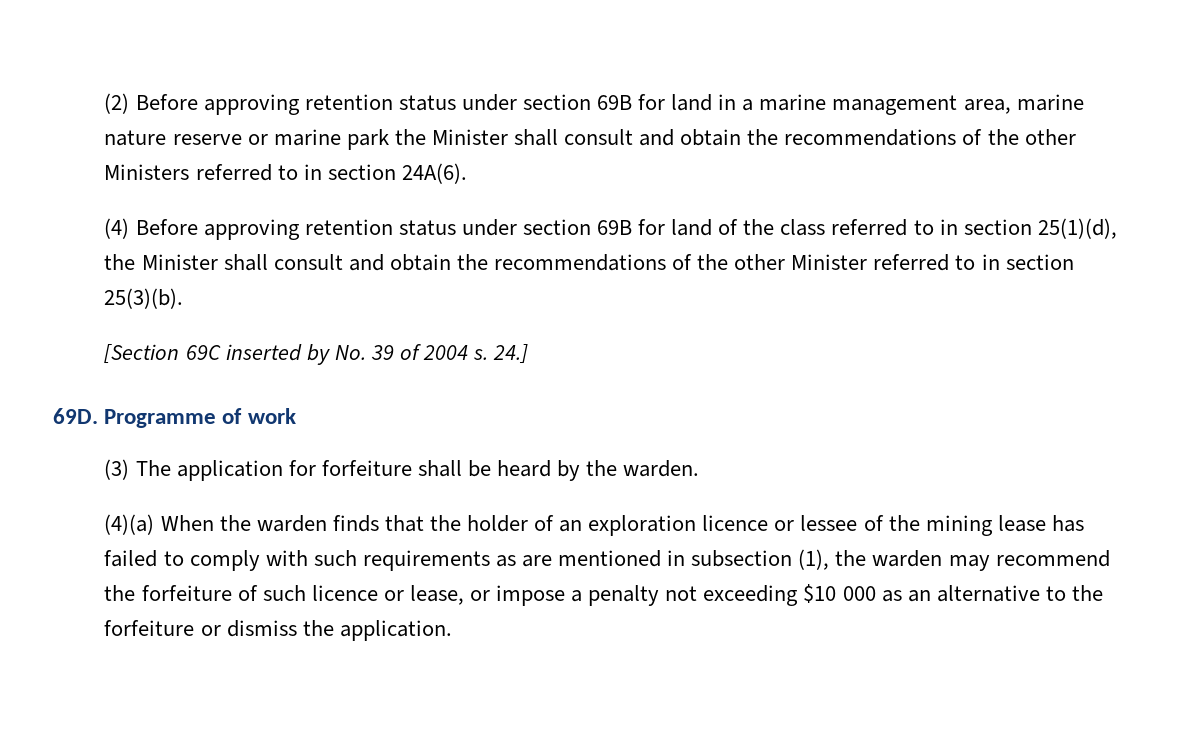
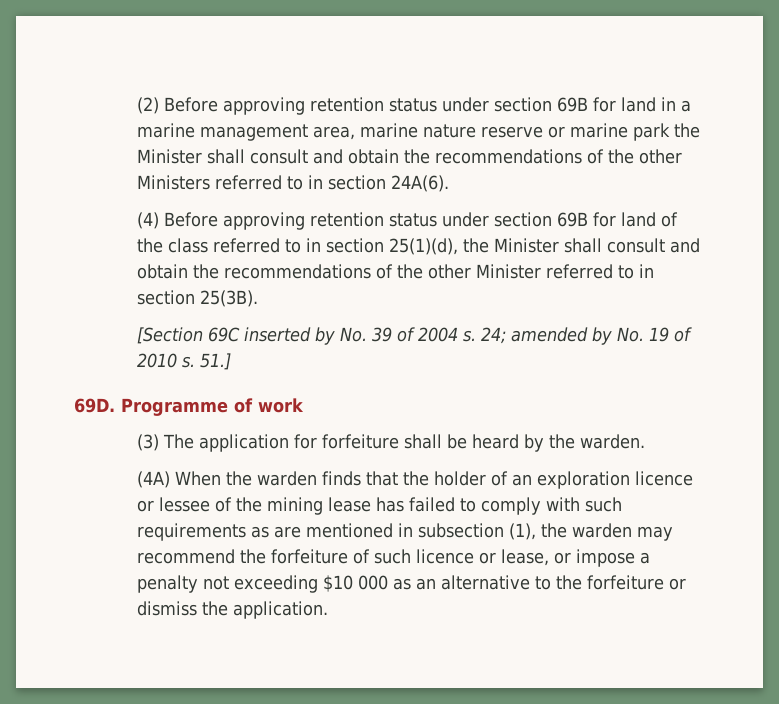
[104,288,184,309] 25(3)(b). -> [200,290,259,307] 25(3B).
[493,344,529,364] 24.] -> [481,327,693,345] [137,353,232,370] 24; amended by No. 19 of 2010 s. 51.]
[104,514,155,535] (4)(a) -> [137,471,171,488] (4A)

